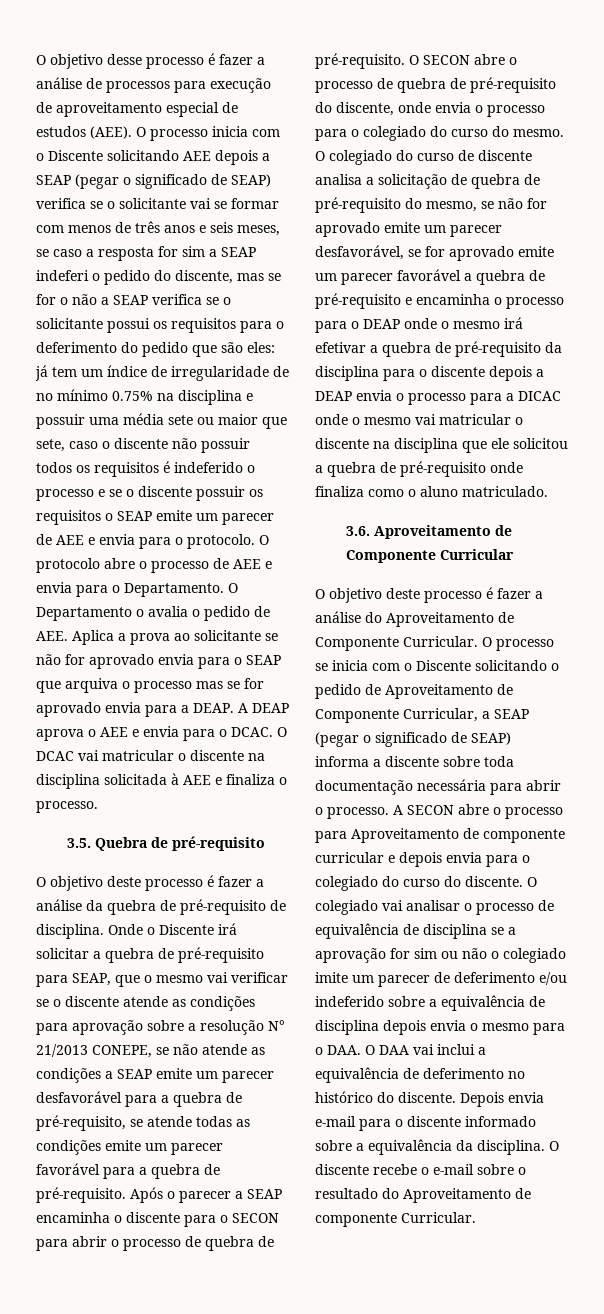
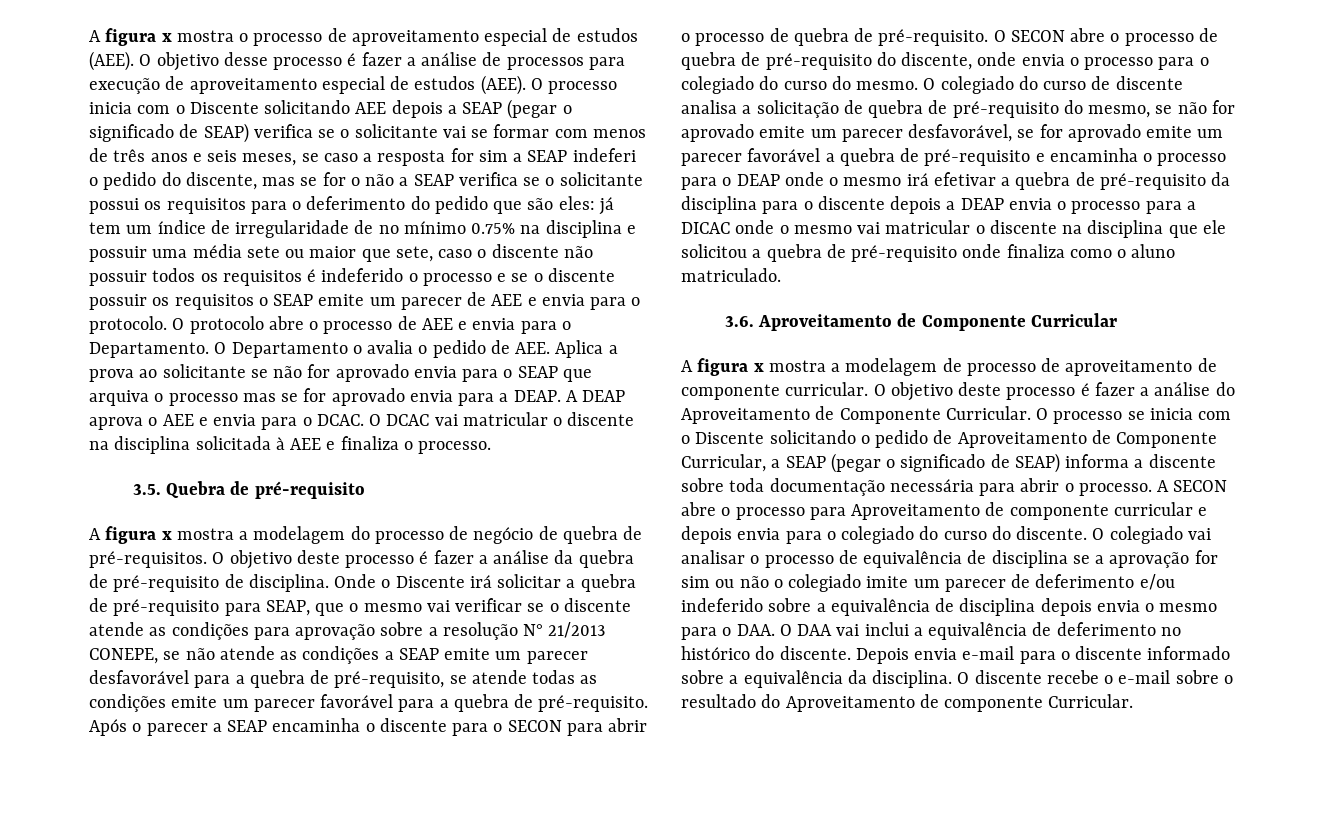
(36, 60) none -> [89,28,638,46] [89,51,134,71] A figura x mostra o processo de aproveitamento especial de estudos (AEE).
(265, 843) none -> [89,526,643,544] [89,551,207,568] A figura x mostra a modelagem do processo de negócio de quebra de pré-requisitos.
(514, 554) none -> [681,358,1217,376] [681,382,869,400] A figura x mostra a modelagem de processo de aproveitamento de componente curricular.

